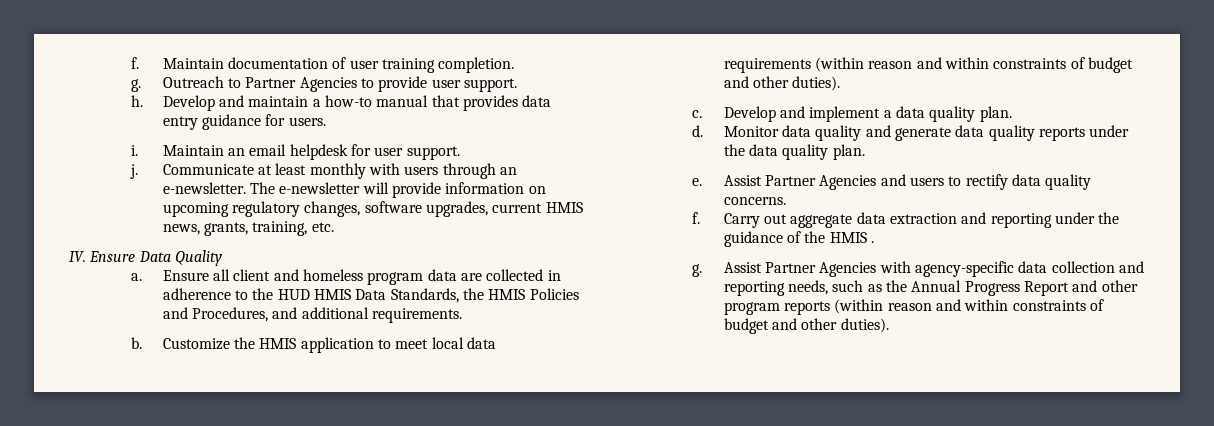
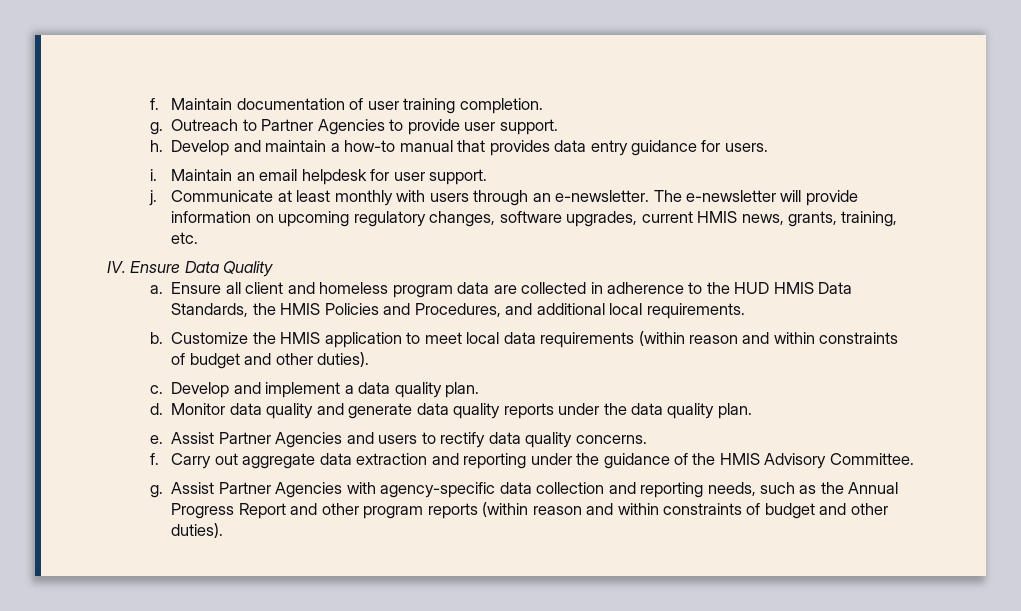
(369, 313) none -> [609,303,643,315] local
[870,241,874,243] . -> [764,453,914,469] Advisory Committee.

